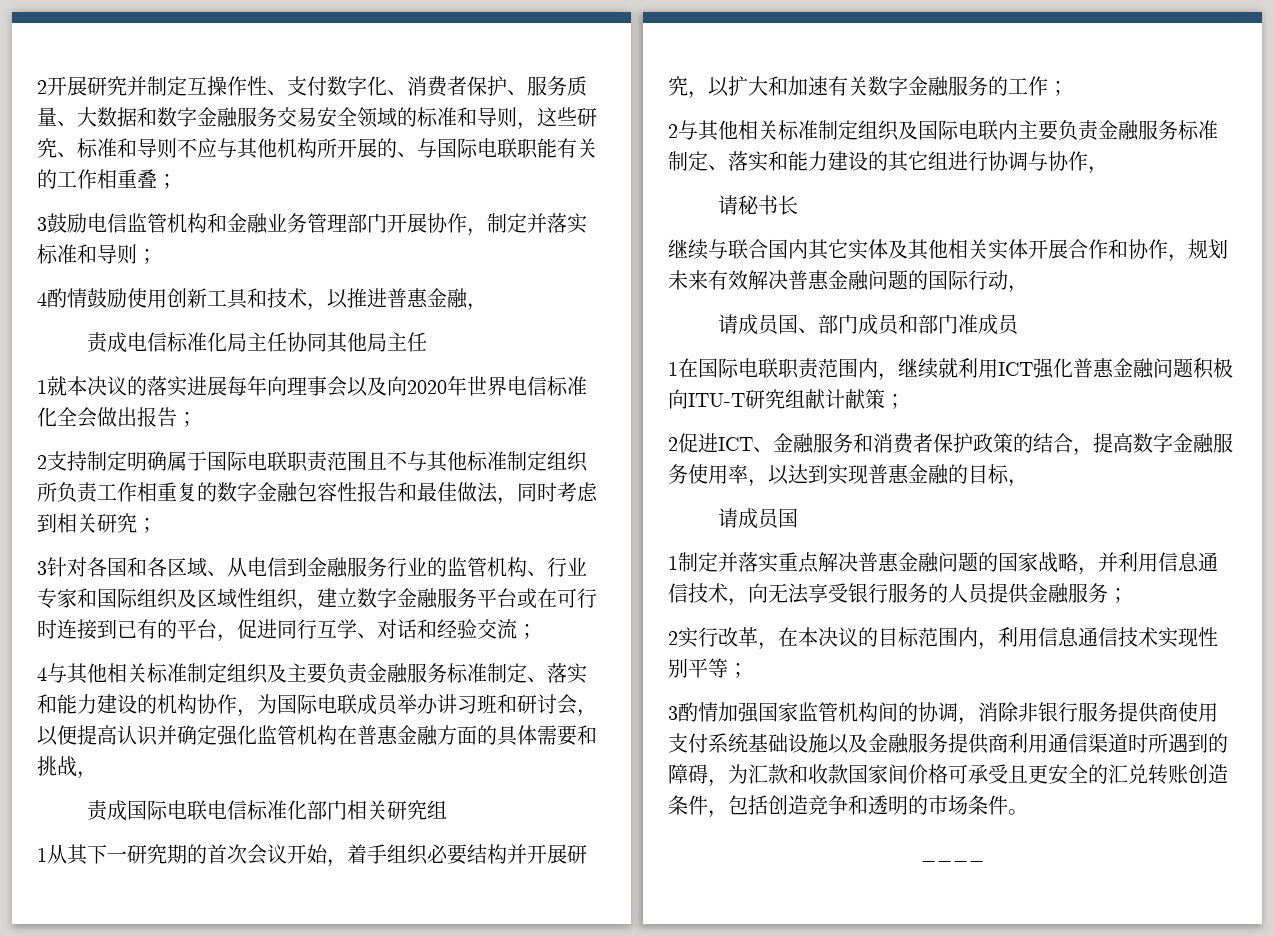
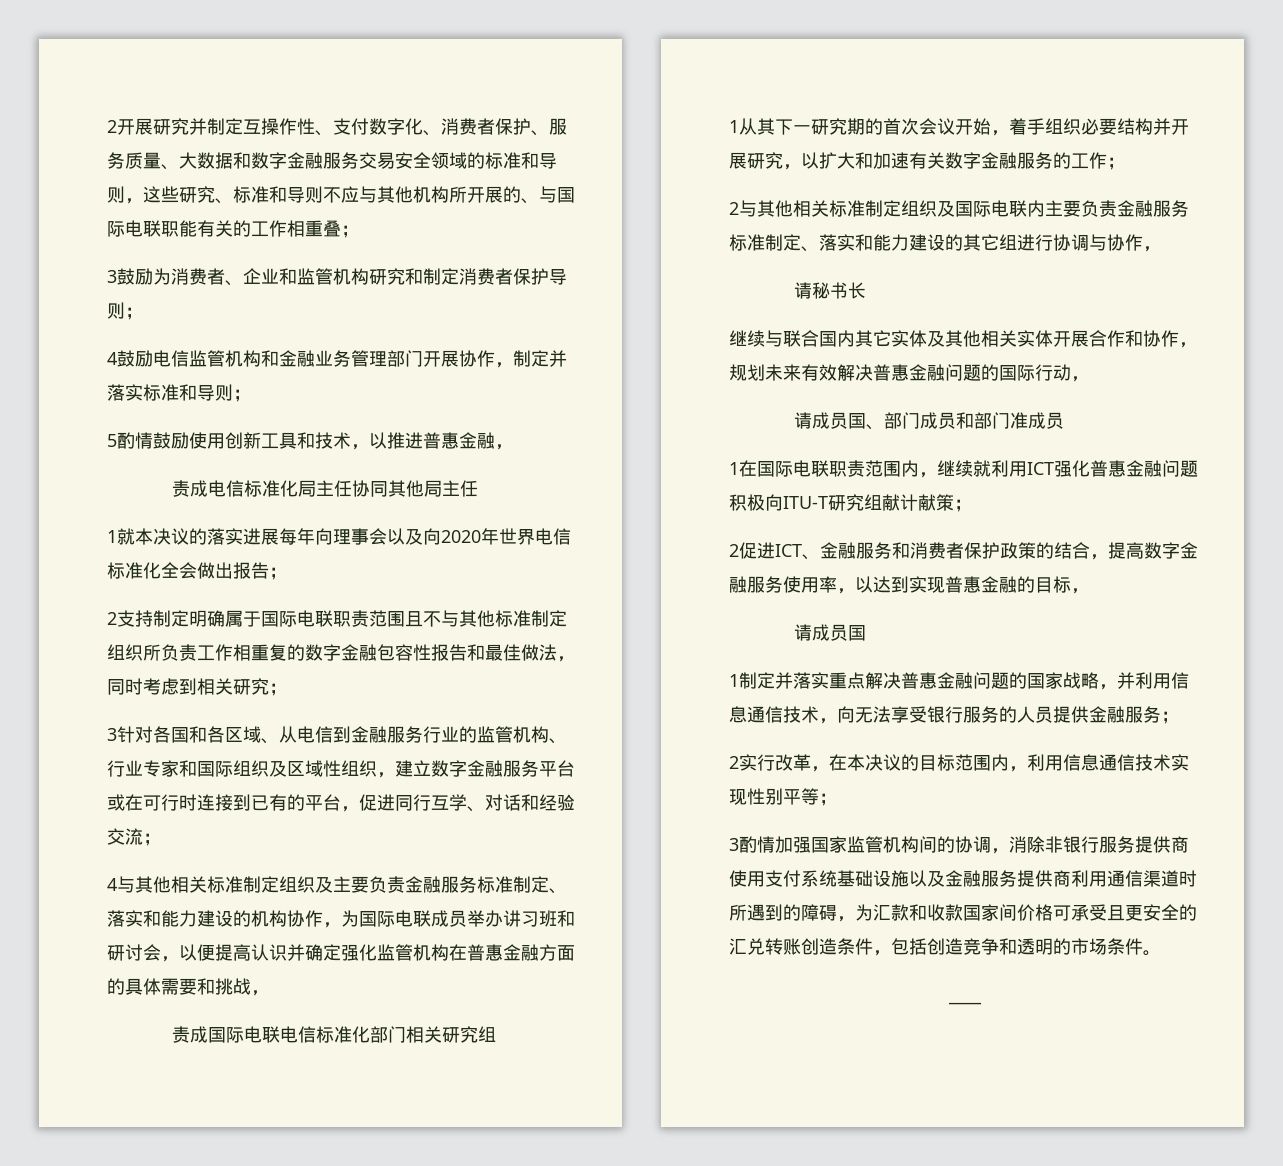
(87, 223) none -> [153,268,567,286] [107,302,143,320] [107,350,153,367] 为消费者、企业和监管机构研究和制定消费者保护导则； // 4鼓励
[37,292,47,306] 4 -> [107,434,117,447] 5

